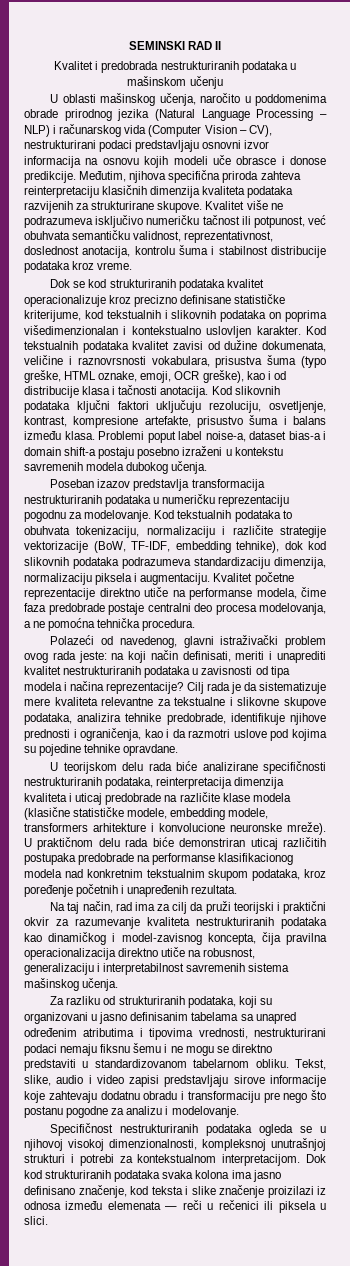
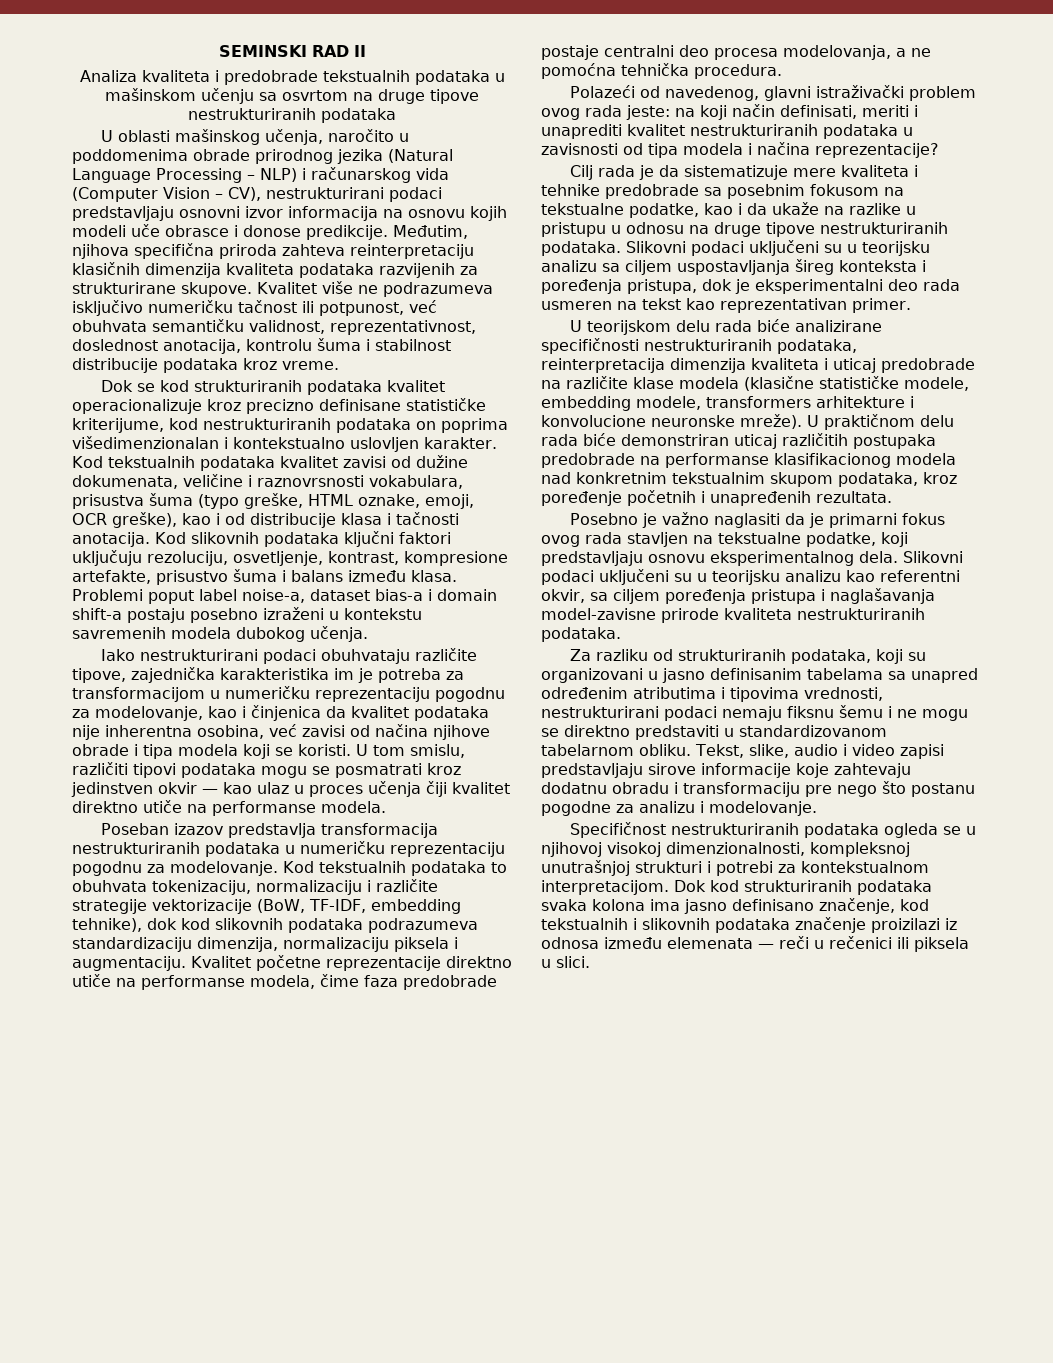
[54,61,239,73] Kvalitet i predobrada nestrukturiranih -> [79,70,410,85] Analiza kvaliteta i predobrade tekstualnih
(223, 82) none -> [259,89,479,104] [188,108,396,123] sa osvrtom na druge tipove nestrukturiranih podataka
[106,310,217,319] tekstualnih i slikovnih -> [203,418,331,430] nestrukturiranih
(208, 467) none -> [100,648,477,664] [72,667,464,683] [72,686,505,702] [72,705,489,721] [72,724,490,740] [72,744,465,759] [72,762,461,778] [71,781,510,797] [72,800,386,816] // Iako nestrukturirani podaci obuhvataju različite tipove, zajednička karakteristika im je potreba za transformacijom u numeričku reprezentaciju pogodnu za modelovanje, kao i činjenica da kvalitet podataka nije inherentna osobina, već zavisi od načina njihove obrade i tipa modela koji se koristi. U tom smislu, različiti tipovi podataka mogu se posmatrati kroz jedinstven okvir — kao ulaz u proces učenja čiji kvalitet direktno utiče na performanse modela.
(184, 688) none -> (939, 150) //
[101,697,326,709] [24,713,326,725] [24,728,327,741] [24,744,179,756] relevantne za tekstualne i slikovne skupove podataka, analizira tehnike predobrade, identifikuje njihove prednosti i ograničenja, kao i da razmotri uslove pod kojima su pojedine tehnike opravdane. -> [913,165,918,177] [541,184,904,199] [541,202,916,218] [541,222,948,237] [541,240,930,256] [541,259,926,275] [541,279,960,294] [541,298,911,313] i tehnike predobrade sa posebnim fokusom na tekstualne podatke, kao i da ukaže na razlike u pristupu u odnosu na druge tipove nestrukturiranih podataka. Slikovni podaci uključeni su u teorijsku analizu sa ciljem uspostavljanja šireg konteksta i poređenja pristupa, dok je eksperimentalni deo rada usmeren na tekst kao reprezentativan primer.
[50,901,326,914] [24,917,327,929] [24,932,327,945] [24,947,256,960] [24,963,290,975] [24,978,119,991] Na taj način, rad ima za cilj da pruži teorijski i praktični okvir za razumevanje kvaliteta nestrukturiranih podataka kao dinamičkog i model-zavisnog koncepta, čija pravilna operacionalizacija direktno utiče na robusnost, generalizaciju i interpretabilnost savremenih sistema mašinskog učenja. -> [569,512,945,528] [541,532,908,547] [541,551,963,566] [541,569,960,585] [541,588,935,604] [541,608,925,623] [541,627,621,642] Posebno je važno naglasiti da je primarni fokus ovog rada stavljen na tekstualne podatke, koji predstavljaju osnovu eksperimentalnog dela. Slikovni podaci uključeni su u teorijsku analizu kao referentni okvir, sa ciljem poređenja pristupa i naglašavanja model-zavisne prirode kvaliteta nestrukturiranih podataka.
[151,1186,216,1195] teksta i slike -> [541,918,790,933] tekstualnih i slikovnih podataka

